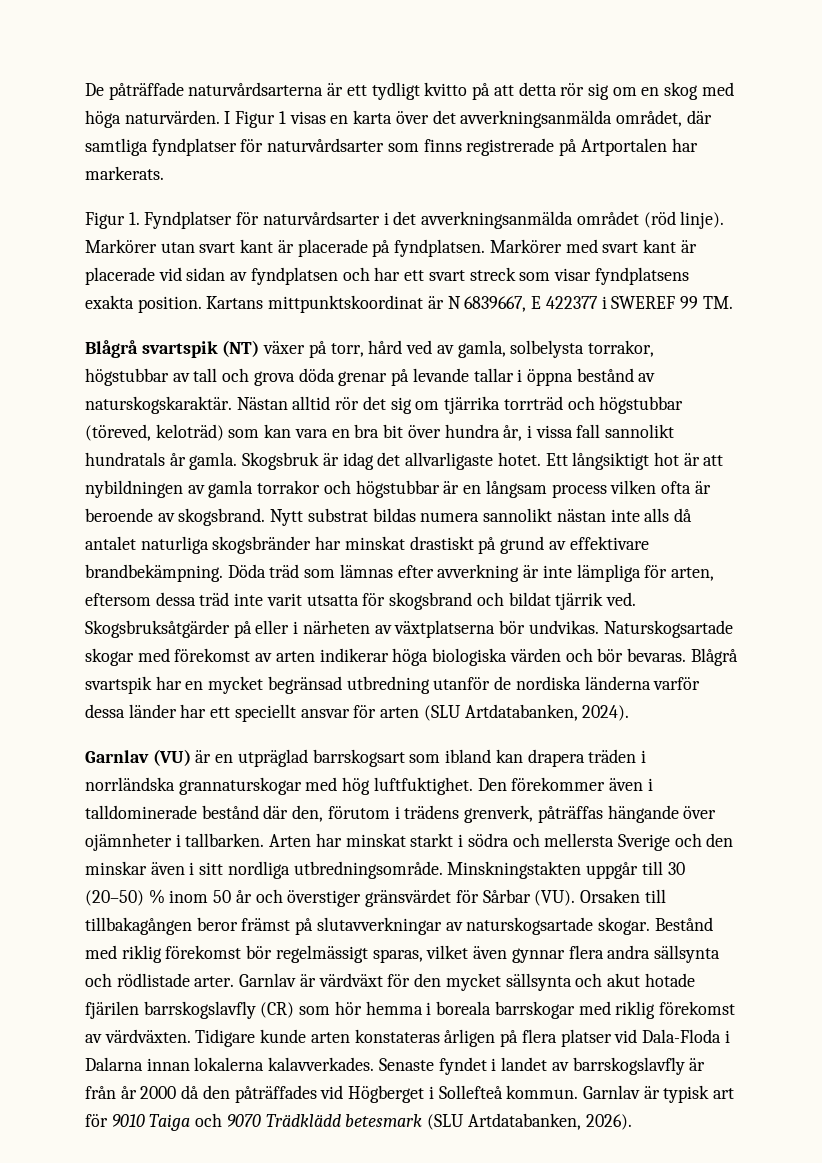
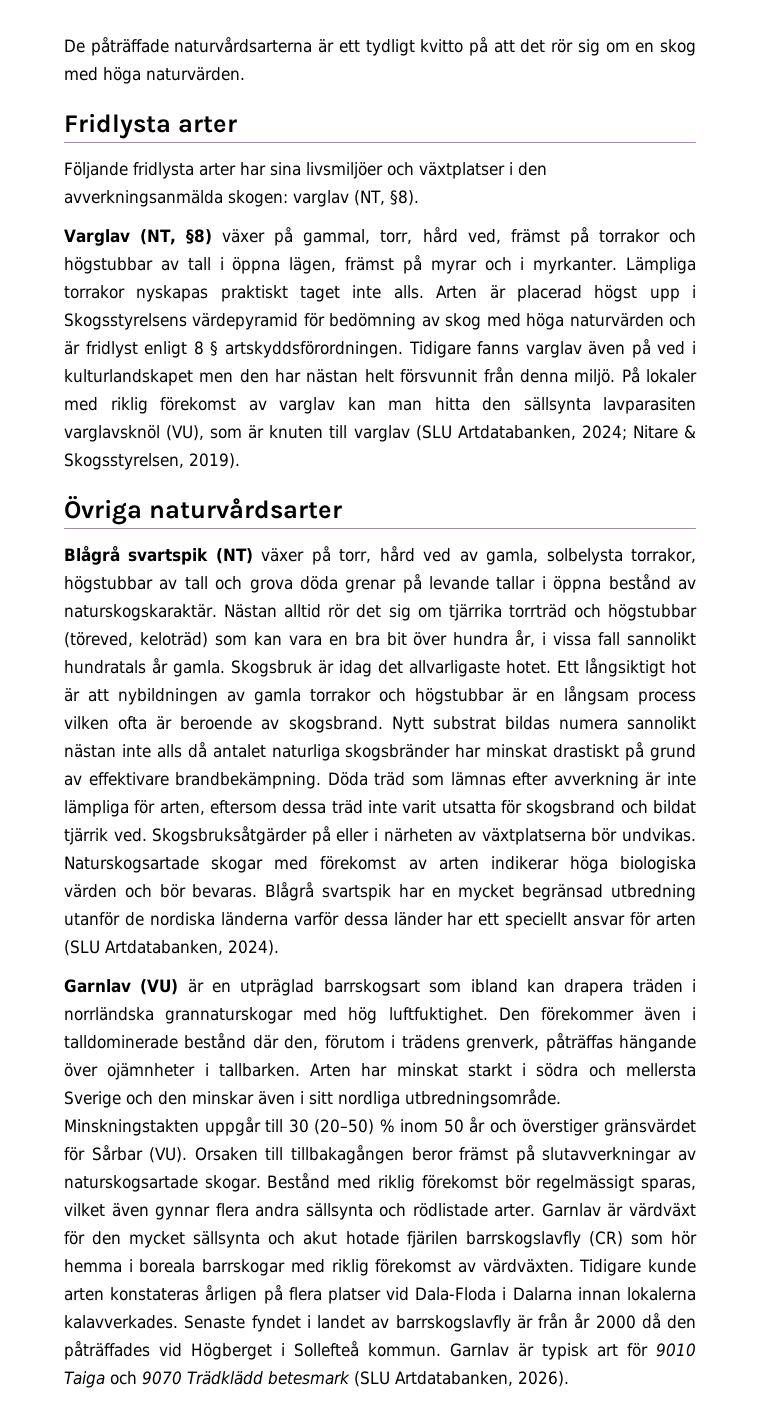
[518,82,557,96] detta -> [520,39,546,53] det
[224,110,712,128] [85,138,698,156] [85,166,164,180] [85,211,725,229] [85,239,697,257] [85,267,689,285] [85,295,733,313] I Figur 1 visas en karta över det avverkningsanmälda området, där samtliga fyndplatser för naturvårdsarter som finns registrerade på Artportalen har markerats. // Figur 1. Fyndplatser för naturvårdsarter i det avverkningsanmälda området (röd linje). Markörer utan svart kant är placerade på fyndplatsen. Markörer med svart kant är placerade vid sidan av fyndplatsen och har ett svart streck som visar fyndplatsens exakta position. Kartans mittpunktskoordinat är N 6839667, E 422377 i SWEREF 99 TM. -> [64,113,237,139] [64,162,547,179] [64,190,419,207] [64,227,696,246] [64,255,697,274] [64,285,697,302] [64,313,697,330] [64,339,697,358] [64,367,698,386] [64,397,696,414] [64,425,696,442] [64,453,240,470] [64,495,342,525] // Fridlysta arter // Följande fridlysta arter har sina livsmiljöer och växtplatser i den avverkningsanmälda skogen: varglav (NT, §8). // Varglav (NT, §8) växer på gammal, torr, hård ved, främst på torrakor och högstubbar av tall i öppna lägen, främst på myrar och i myrkanter. Lämpliga torrakor nyskapas praktiskt taget inte alls. Arten är placerad högst upp i Skogsstyrelsens värdepyramid för bedömning av skog med höga naturvärden och är fridlyst enligt 8 § artskyddsförordningen. Tidigare fanns varglav även på ved i kulturlandskapet men den har nästan helt försvunnit från denna miljö. På lokaler med riklig förekomst av varglav kan man hitta den sällsynta lavparasiten varglavsknöl (VU), som är knuten till varglav (SLU Artdatabanken, 2024; Nitare & Skogsstyrelsen, 2019). // Övriga naturvårdsarter

